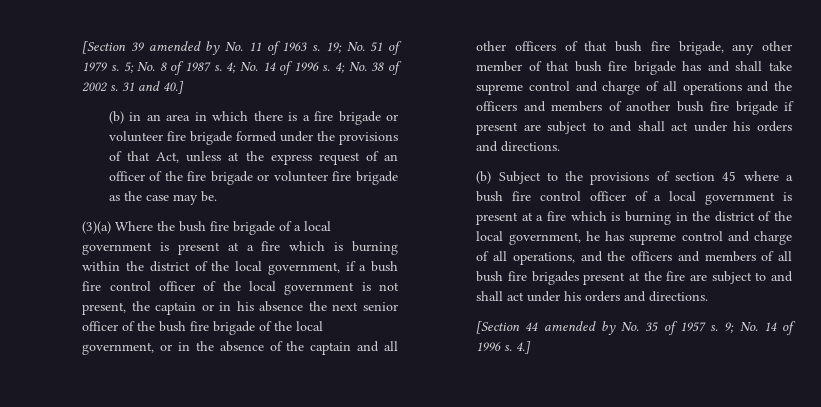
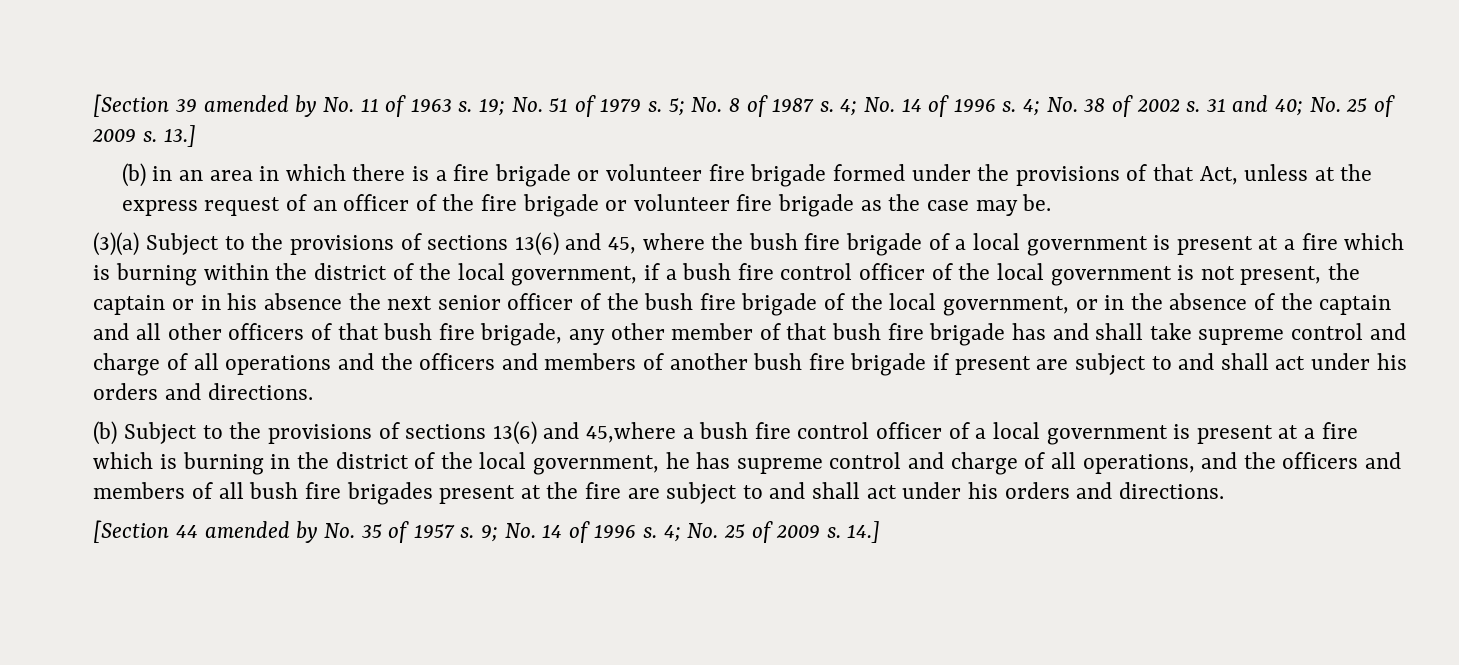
[163,81,185,94] 40.] -> [1275,95,1395,117] [92,125,196,147] 40; No. 25 of 2009 s. 13.]
[115,221,154,231] Where -> [146,232,705,256] Subject to the provisions of sections 13(6) and 45, where
[675,171,779,181] section 45 where -> [405,421,677,445] sections 13(6) and 45,where
[516,341,532,354] 4.] -> [663,521,881,543] 4; No. 25 of 2009 s. 14.]

